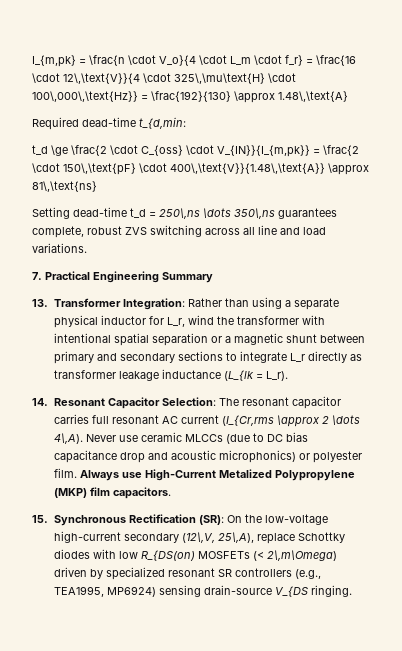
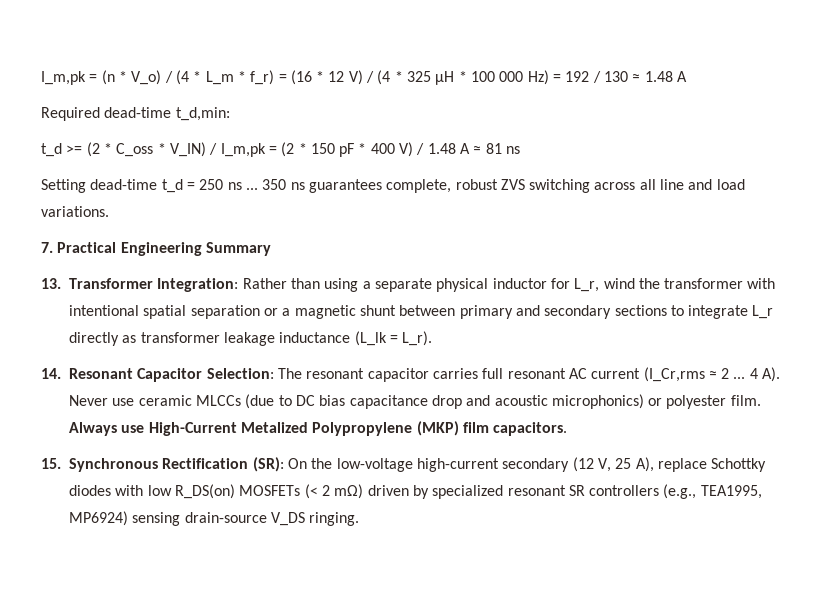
[32,55,356,67] [32,73,296,84] [32,91,348,103] I_{m,pk} = \frac{n \cdot V_o}{4 \cdot L_m \cdot f_r} = \frac{16 \cdot 12\,\text{V}}{4 \cdot 325\,\mu\text{H} \cdot 100\,000\,\text{Hz}} = \frac{192}{130} \approx 1.48\,\text{A} -> [41,70,687,85] I_m,pk = (n * V_o) / (4 * L_m * f_r) = (16 * 12 V) / (4 * 325 µH * 100 000 Hz) = 192 / 130 ≈ 1.48 A
[139,117,186,129] [32,145,359,157] [32,163,369,175] [32,181,97,192] t_{d,min: // t_d \ge \frac{2 \cdot C_{oss} \cdot V_{IN}}{I_{m,pk}} = \frac{2 \cdot 150\,\text{pF} \cdot 400\,\text{V}}{1.48\,\text{A}} \approx 81\,\text{ns} -> [175,107,230,121] [41,142,521,157] t_d,min: // t_d >= (2 * C_oss * V_IN) / I_m,pk = (2 * 150 pF * 400 V) / 1.48 A ≈ 81 ns
[159,208,275,219] 250\,ns \dots 350\,ns -> [199,179,305,190] 250 ns ... 350 ns
[223,370,254,381] (L_{lk -> [354,331,387,346] (L_lk
[221,415,360,427] [53,433,83,444] (I_{Cr,rms \approx 2 \dots 4\,A). -> [643,367,781,382] (I_Cr,rms ≈ 2 ... 4 A).
[181,532,254,543] (12\,V, 25\,A), -> [572,457,654,472] (12 V, 25 A),
[140,550,195,561] R_{DS(on) -> [174,484,235,499] R_DS(on)
[266,550,337,561] 2\,m\Omega) -> [321,484,364,499] 2 mΩ)
[274,586,308,597] V_{DS -> [270,512,305,526] V_DS

